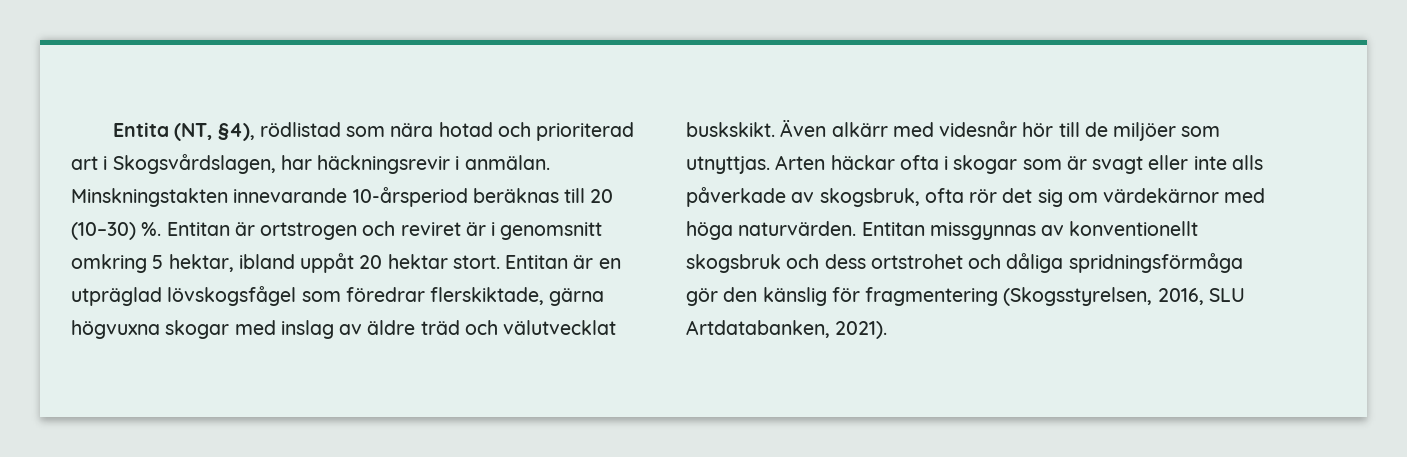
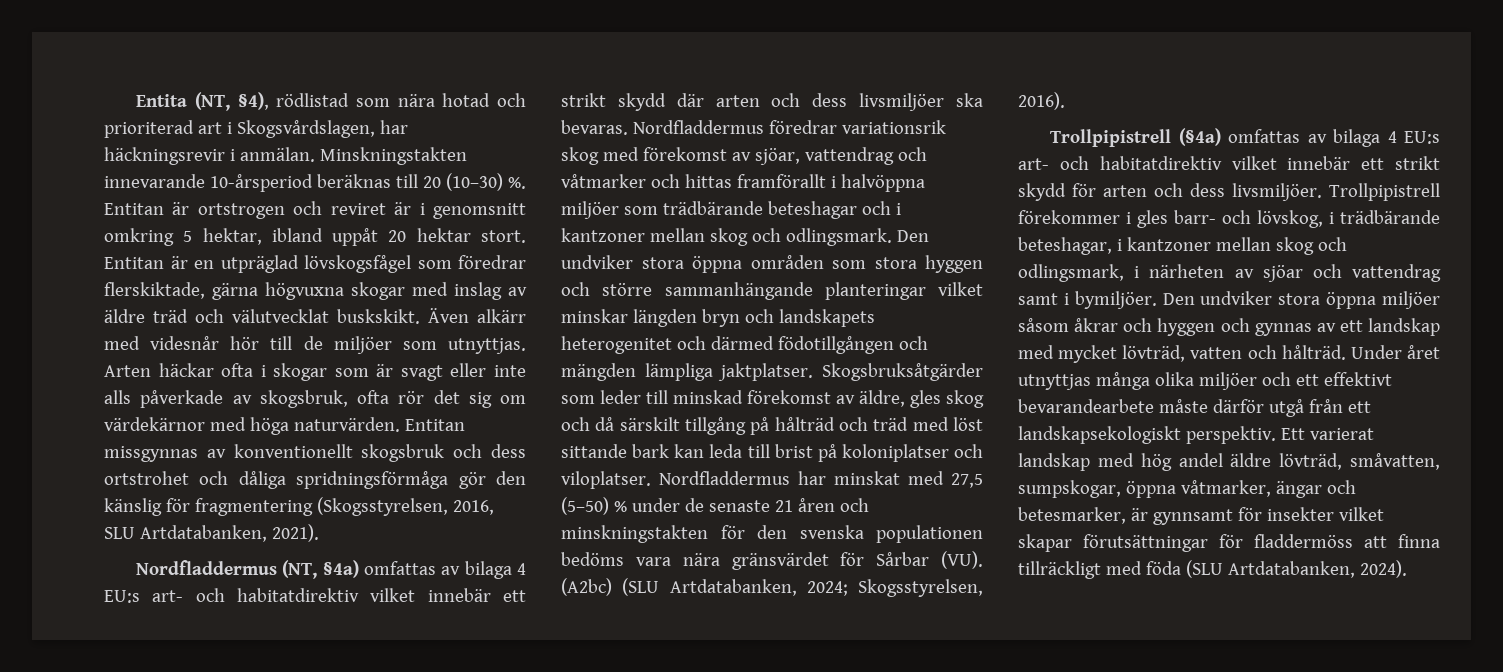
(888, 330) none -> [136,560,526,579] [104,588,526,603] [561,93,984,111] [561,120,946,135] [561,147,927,165] [561,174,925,192] [561,201,901,219] [561,228,929,246] [561,255,983,273] [561,282,983,300] [561,309,875,327] [561,336,928,354] [561,363,983,381] [561,390,984,408] [561,417,983,435] [561,444,983,462] [561,471,983,489] [561,497,869,515] [561,525,983,543] [561,551,983,570] [561,578,983,597] [1018,92,1065,110] [1050,128,1440,147] [1018,156,1440,170] [1018,183,1440,201] [1018,210,1440,228] [1018,237,1347,255] [1018,264,1441,282] [1018,291,1440,309] [1018,318,1440,336] [1018,345,1440,363] [1018,372,1392,390] [1018,399,1371,417] [1018,426,1374,444] [1018,453,1440,471] [1018,480,1356,498] [1018,507,1384,525] [1018,534,1440,552] [1018,560,1407,579] // Nordfladdermus (NT, §4a) omfattas av bilaga 4 EU:s art- och habitatdirektiv vilket innebär ett strikt skydd där arten och dess livsmiljöer ska bevaras. Nordfladdermus föredrar variationsrik skog med förekomst av sjöar, vattendrag och våtmarker och hittas framförallt i halvöppna miljöer som trädbärande beteshagar och i kantzoner mellan skog och odlingsmark. Den undviker stora öppna områden som stora hyggen och större sammanhängande planteringar vilket minskar längden bryn och landskapets heterogenitet och därmed födotillgången och mängden lämpliga jaktplatser. Skogsbruksåtgärder som leder till minskad förekomst av äldre, gles skog och då särskilt tillgång på hålträd och träd med löst sittande bark kan leda till brist på koloniplatser och viloplatser. Nordfladdermus har minskat med 27,5 (5–50) % under de senaste 21 åren och minskningstakten för den svenska populationen bedöms vara nära gränsvärdet för Sårbar (VU). (A2bc) (SLU Artdatabanken, 2024; Skogsstyrelsen, 2016). // Trollpipistrell (§4a) omfattas av bilaga 4 EU:s art- och habitatdirektiv vilket innebär ett strikt skydd för arten och dess livsmiljöer. Trollpipistrell förekommer i gles barr- och lövskog, i trädbärande beteshagar, i kantzoner mellan skog och odlingsmark, i närheten av sjöar och vattendrag samt i bymiljöer. Den undviker stora öppna miljöer såsom åkrar och hyggen och gynnas av ett landskap med mycket lövträd, vatten och hålträd. Under året utnyttjas många olika miljöer och ett effektivt bevarandearbete måste därför utgå från ett landskapsekologiskt perspektiv. Ett varierat landskap med hög andel äldre lövträd, småvatten, sumpskogar, öppna våtmarker, ängar och betesmarker, är gynnsamt för insekter vilket skapar förutsättningar för fladdermöss att finna tillräckligt med föda (SLU Artdatabanken, 2024).

